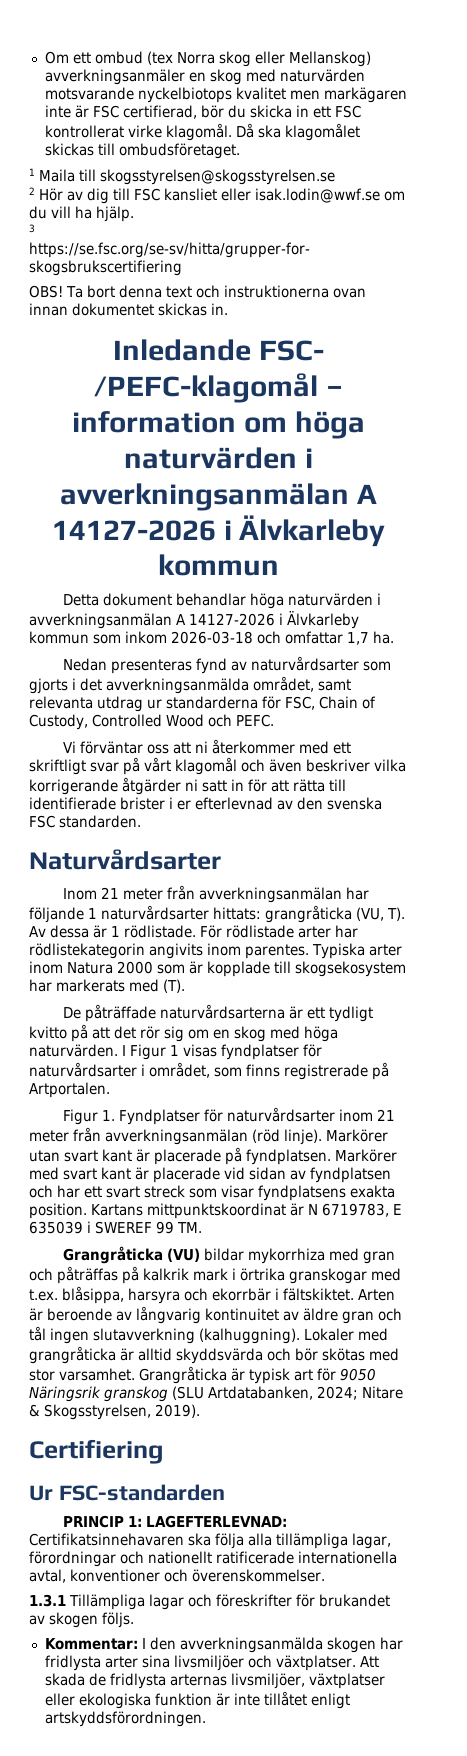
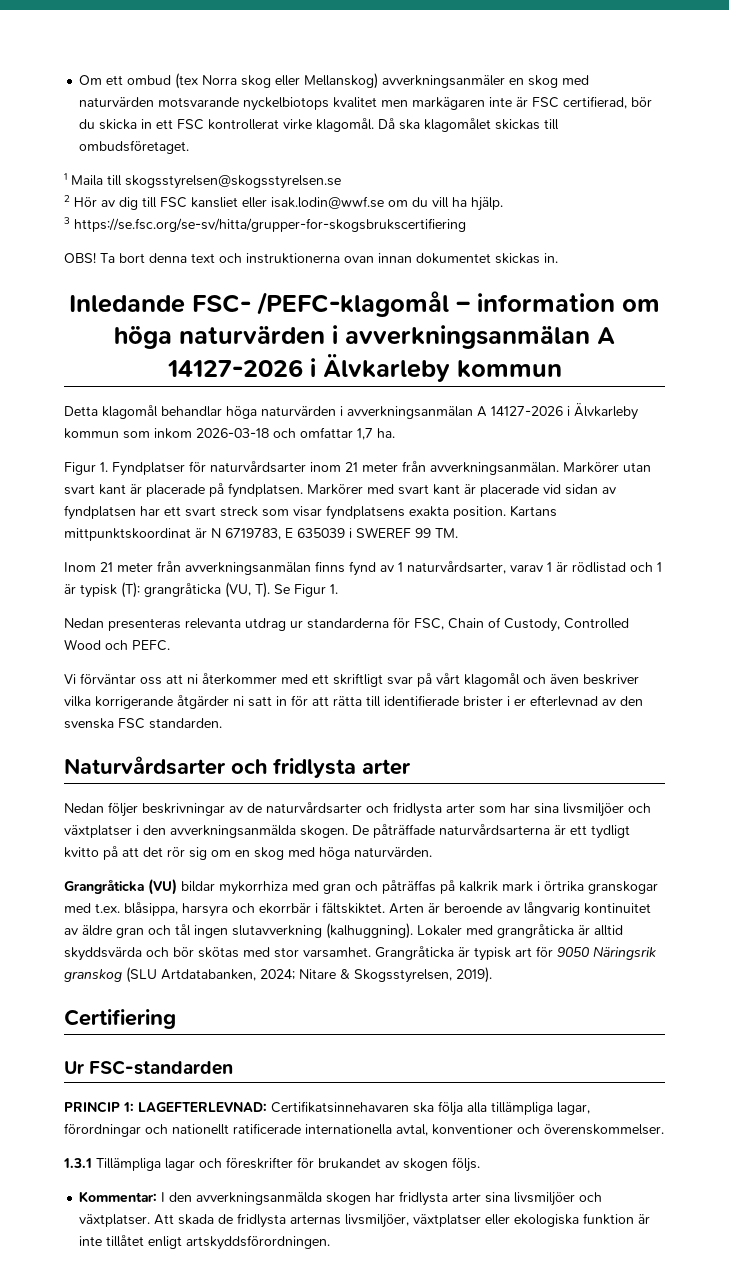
[102,593,172,606] dokument -> [102,405,158,419] klagomål
[62,656,391,674] [29,676,351,694] Nedan presenteras fynd av naturvårdsarter som gjorts i det avverkningsanmälda området, samt -> [64,461,651,476] [64,483,616,498] [64,505,557,520] [64,527,458,541] [64,561,662,576] [64,582,338,598] [64,618,181,631] Figur 1. Fyndplatser för naturvårdsarter inom 21 meter från avverkningsanmälan. Markörer utan svart kant är placerade på fyndplatsen. Markörer med svart kant är placerade vid sidan av fyndplatsen har ett svart streck som visar fyndplatsens exakta position. Kartans mittpunktskoordinat är N 6719783, E 635039 i SWEREF 99 TM. // Inom 21 meter från avverkningsanmälan finns fynd av 1 naturvårdsarter, varav 1 är rödlistad och 1 är typisk (T): grangråticka (VU, T). Se Figur 1. // Nedan presenteras
[62,885,369,903] [29,905,405,923] [29,925,358,938] [29,943,402,959] [29,961,406,977] [29,979,185,993] // Inom 21 meter från avverkningsanmälan har följande 1 naturvårdsarter hittats: grangråticka (VU, T). Av dessa är 1 rödlistade. För rödlistade arter har rödlistekategorin angivits inom parentes. Typiska arter inom Natura 2000 som är kopplade till skogsekosystem har markerats med (T). // -> [231,758,411,778] [64,802,651,817] [64,825,348,838] och fridlysta arter // Nedan följer beskrivningar av de naturvårdsarter och fridlysta arter som har sina livsmiljöer och växtplatser i den avverkningsanmälda skogen.
[122,1044,322,1060] [29,1062,389,1080] [29,1082,110,1098] [62,1107,396,1125] [29,1127,388,1145] [29,1147,397,1165] [29,1167,391,1183] [29,1185,395,1201] [29,1203,402,1219] [29,1221,202,1234] I Figur 1 visas fyndplatser för naturvårdsarter i området, som finns registrerade på Artportalen. // Figur 1. Fyndplatser för naturvårdsarter inom 21 meter från avverkningsanmälan (röd linje). Markörer utan svart kant är placerade på fyndplatsen. Markörer med svart kant är placerade vid sidan av fyndplatsen och har ett svart streck som visar fyndplatsens exakta position. Kartans mittpunktskoordinat är N 6719783, E 635039 i SWEREF 99 TM. -> (432, 852) none

